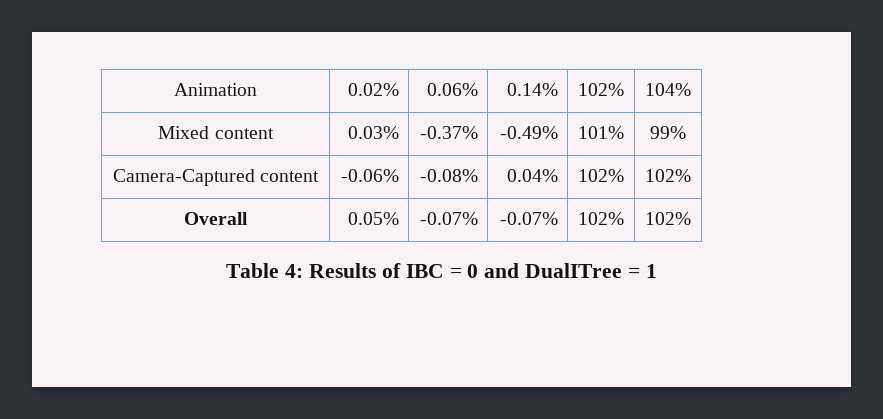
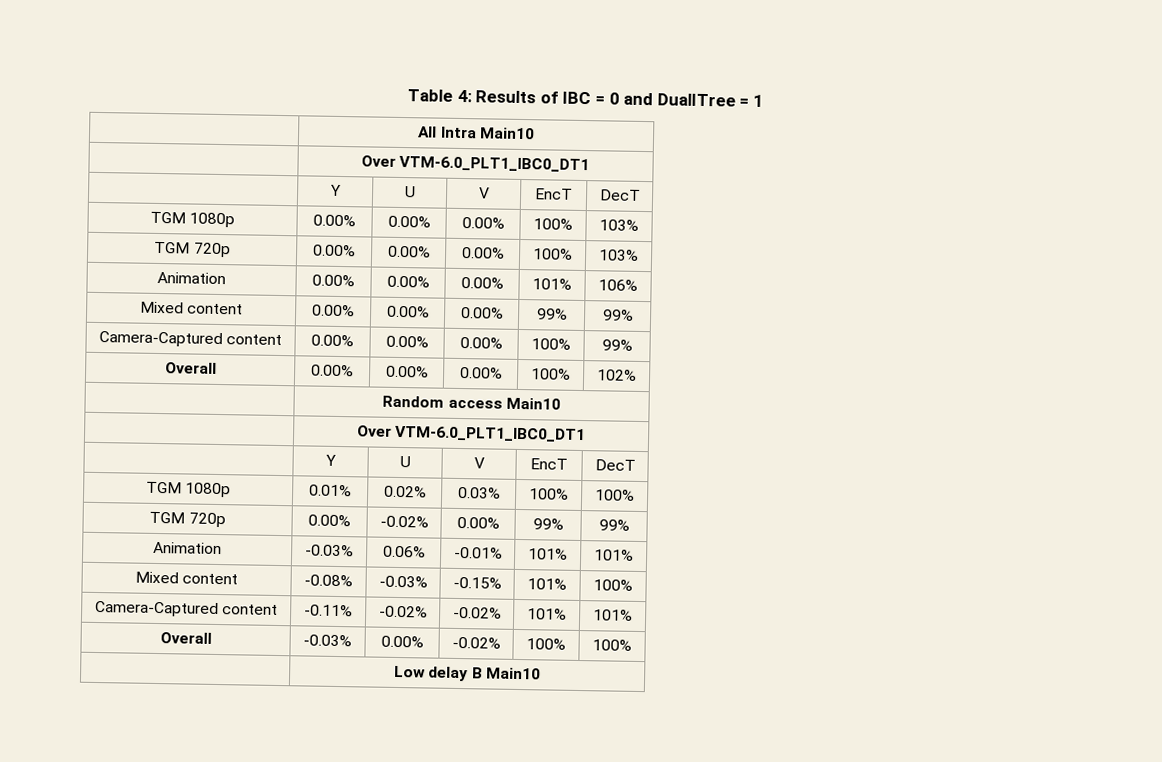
[174,83,257,96] [347,83,399,96] [426,83,478,96] [506,83,558,96] [578,83,624,96] [645,83,691,96] [158,126,274,139] [347,126,399,139] [419,126,478,139] [499,126,558,139] [578,126,624,139] [650,126,686,139] [112,169,320,186] [340,169,399,182] [419,169,478,182] [506,169,558,182] [578,169,624,182] [645,169,691,182] [184,212,248,225] [347,212,399,225] [419,212,478,225] [499,212,558,225] [578,212,624,225] [645,212,691,225] Animation | 0.02% | 0.06% | 0.14% | 102% | 104% // Mixed content | 0.03% | -0.37% | -0.49% | 101% | 99% // Camera-Captured content | -0.06% | -0.08% | 0.04% | 102% | 102% // Overall | 0.05% | -0.07% | -0.07% | 102% | 102% // -> (407, 95) none
(657, 271) none -> [418,126,535,140] [360,155,591,173] [329,184,341,196] [404,186,416,198] [478,187,490,199] [535,188,573,200] [598,189,641,201] [149,211,236,228] [313,214,356,227] [387,215,431,228] [461,216,505,229] [533,218,573,230] [599,219,639,231] [154,241,231,258] [313,244,356,257] [387,245,431,258] [461,246,505,259] [533,248,573,260] [599,249,639,261] [157,271,226,285] [312,274,355,287] [386,275,430,288] [460,276,504,289] [532,278,572,290] [598,279,638,291] [139,301,244,315] [312,304,355,317] [386,305,430,318] [460,306,504,319] [536,308,568,320] [602,309,634,321] [98,330,283,348] [311,334,354,347] [385,335,429,348] [459,336,503,349] [531,338,571,350] [601,339,633,351] [164,362,217,374] [311,364,354,377] [385,365,429,378] [459,366,503,379] [531,368,571,380] [597,369,637,381] [382,395,561,410] [356,425,587,443] [324,454,336,466] [399,456,411,468] [473,457,485,469] [530,458,568,470] [594,459,636,471] [145,481,232,498] [309,484,352,497] [383,485,427,498] [457,486,501,499] [529,488,569,500] [595,489,635,501] [149,511,226,528] [308,514,351,527] [379,515,429,528] [456,516,500,529] [532,518,564,530] [598,519,630,531] [153,541,222,555] [305,544,354,557] [382,545,426,558] [453,546,503,559] [528,548,568,560] [594,549,634,561] [134,571,239,585] [304,574,353,587] [378,575,428,588] [452,576,502,589] [527,578,567,590] [593,579,633,591] [94,600,279,618] [304,604,353,617] [378,605,428,618] [452,606,502,619] [527,608,567,620] [593,609,633,621] [159,632,212,644] [303,634,352,647] [380,635,424,648] [451,636,501,649] [526,638,566,650] [592,639,632,651] [394,665,541,682] // | All Intra Main10 // | Over VTM-6.0_PLT1_IBC0_DT1 // | Y | U | V | EncT | DecT // TGM 1080p | 0.00% | 0.00% | 0.00% | 100% | 103% // TGM 720p | 0.00% | 0.00% | 0.00% | 100% | 103% // Animation | 0.00% | 0.00% | 0.00% | 101% | 106% // Mixed content | 0.00% | 0.00% | 0.00% | 99% | 99% // Camera-Captured content | 0.00% | 0.00% | 0.00% | 100% | 99% // Overall | 0.00% | 0.00% | 0.00% | 100% | 102% // | Random access Main10 // | Over VTM-6.0_PLT1_IBC0_DT1 // | Y | U | V | EncT | DecT // TGM 1080p | 0.01% | 0.02% | 0.03% | 100% | 100% // TGM 720p | 0.00% | -0.02% | 0.00% | 99% | 99% // Animation | -0.03% | 0.06% | -0.01% | 101% | 101% // Mixed content | -0.08% | -0.03% | -0.15% | 101% | 100% // Camera-Captured content | -0.11% | -0.02% | -0.02% | 101% | 101% // Overall | -0.03% | 0.00% | -0.02% | 100% | 100% // | Low delay B Main10

